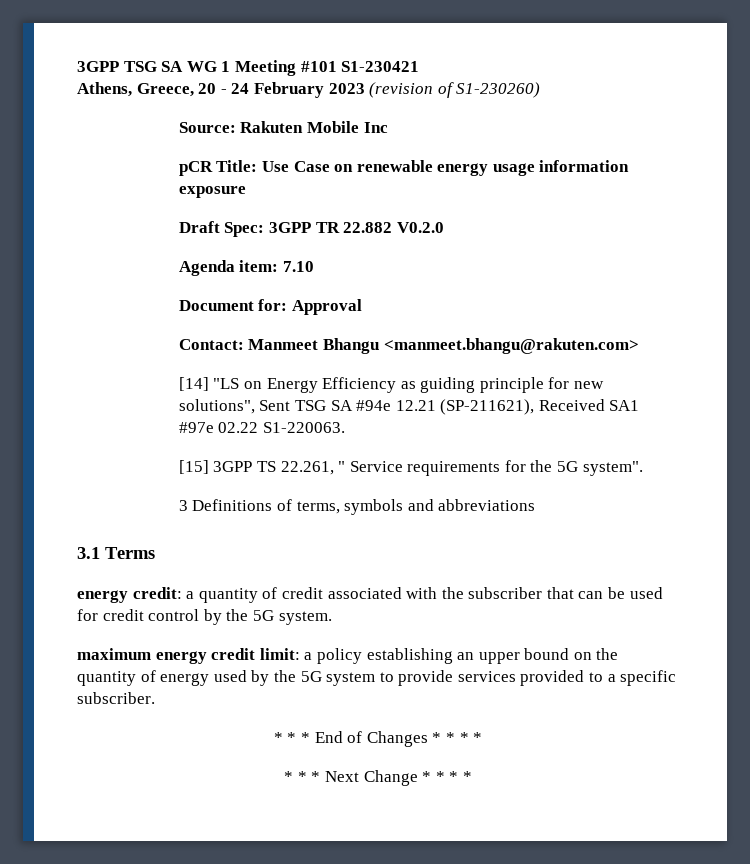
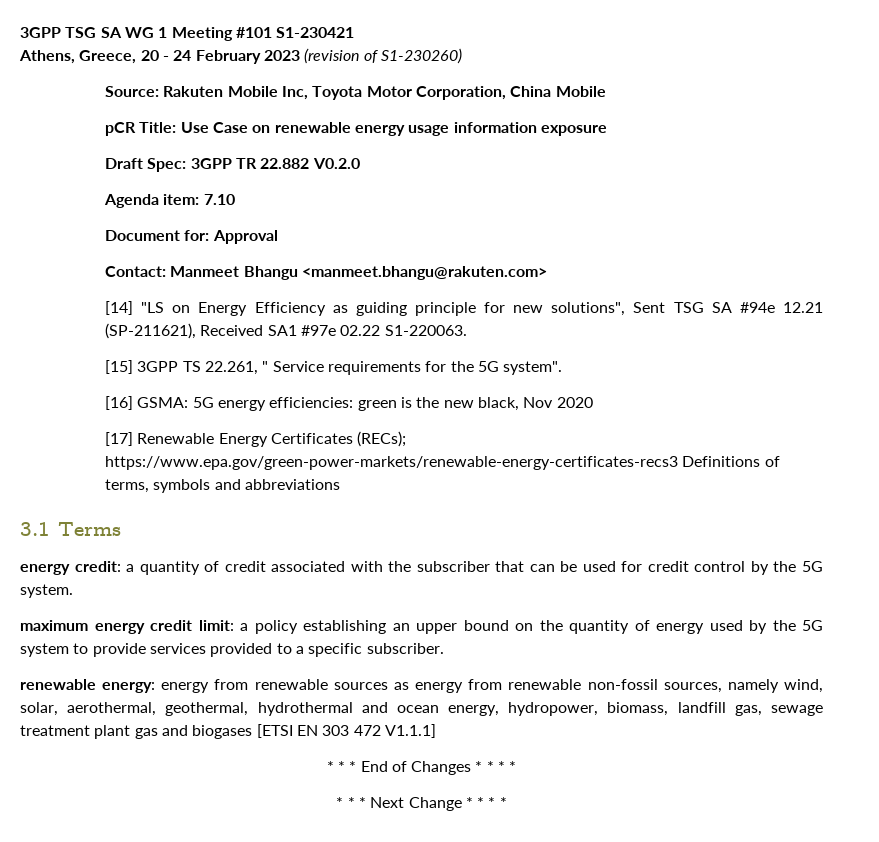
[363,122,388,133] Inc -> [281,86,606,100] Inc, Toyota Motor Corporation, China Mobile
[178,500,188,511] 3 -> [104,396,593,411] [104,431,407,447] [104,456,678,470] [16] GSMA: 5G energy efficiencies: green is the new black, Nov 2020 // [17] Renewable Energy Certificates (RECs); https://www.epa.gov/green-power-markets/renewable-energy-certificates-recs3
(155, 698) none -> [20,679,823,693] [20,702,823,716] [20,724,436,739] // renewable energy: energy from renewable sources as energy from renewable non-fossil sources, namely wind, solar, aerothermal, geothermal, hydrothermal and ocean energy, hydropower, biomass, landfill gas, sewage treatment plant gas and biogases [ETSI EN 303 472 V1.1.1]

